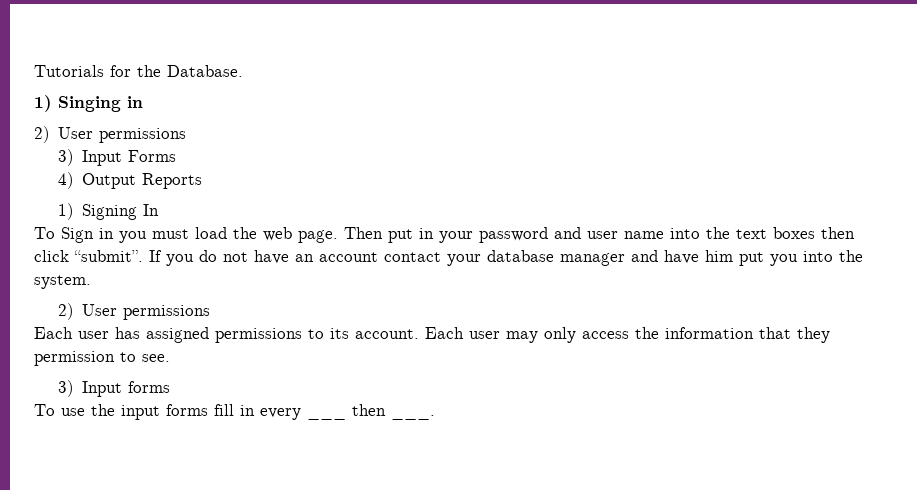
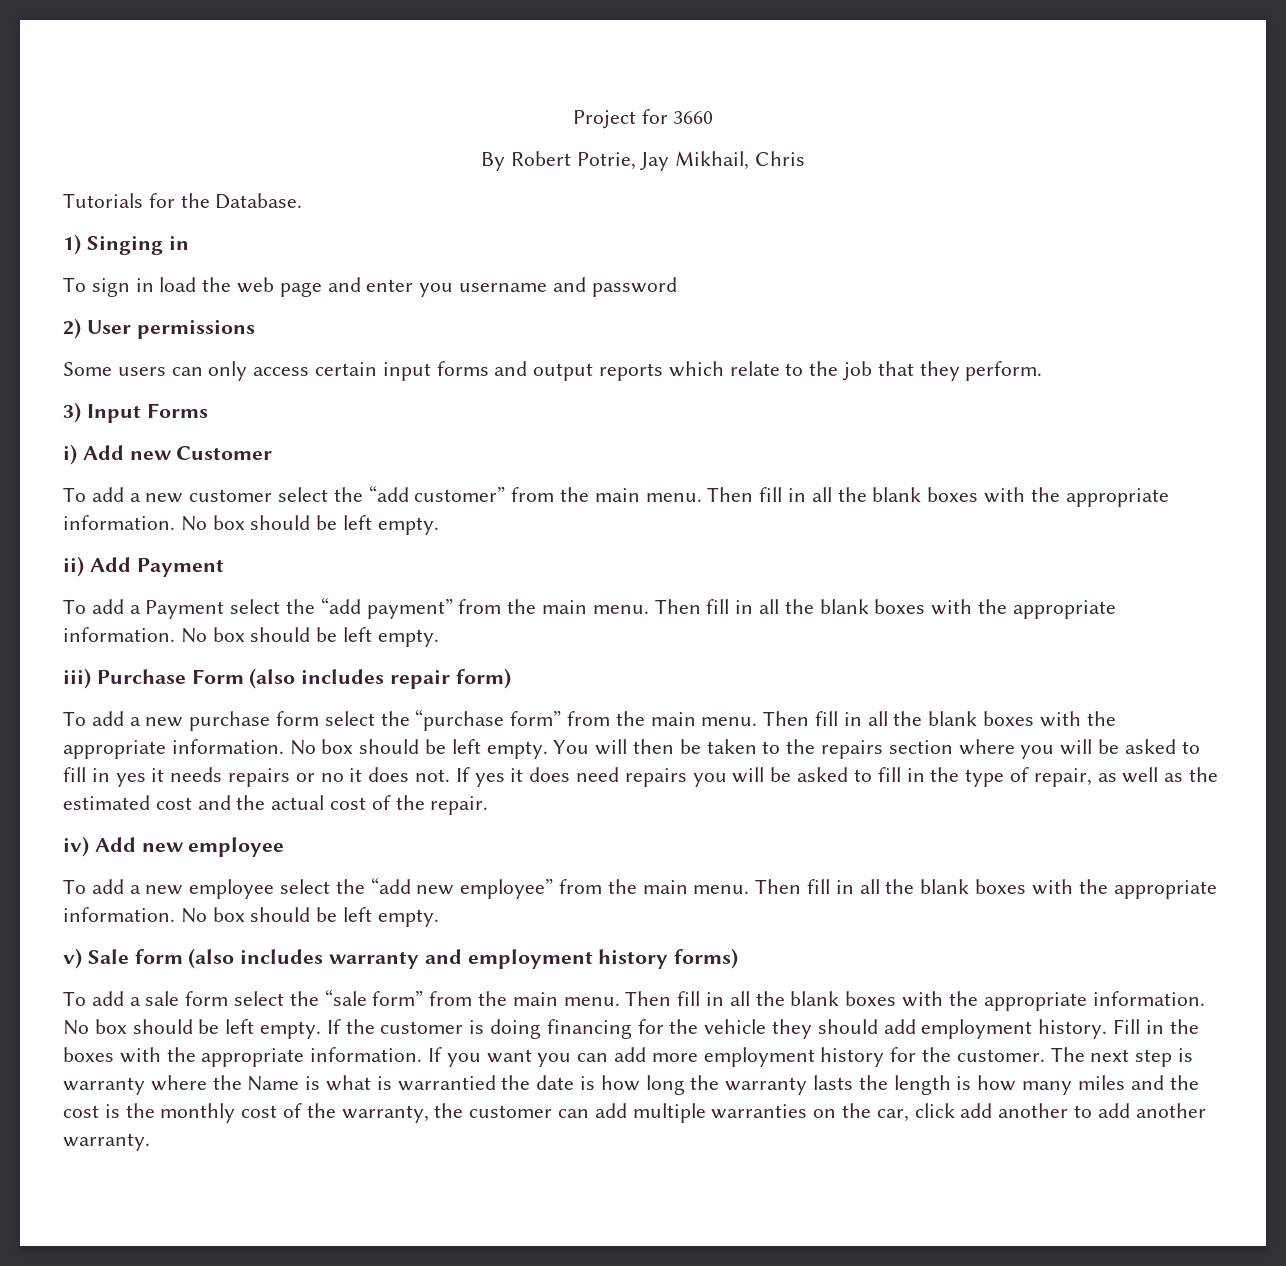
(34, 71) none -> [572,109,714,129] [480,151,806,171] Project for 3660 // By Robert Potrie, Jay Mikhail, Chris //
[34,126,187,143] [57,149,177,166] [57,172,203,189] [57,203,160,220] [34,227,855,243] [34,250,863,266] [34,275,91,289] [57,303,211,320] [34,327,830,343] [34,351,170,366] [57,380,171,397] [34,404,346,420] [352,404,435,420] 2) User permissions // 3) Input Forms // 4) Output Reports // 1) Signing In // To Sign in you must load the web page. Then put in your password and user name into the text boxes then click “submit”. If you do not have an account contact your database manager and have him put you into the system. // 2) User permissions // Each user has assigned permissions to its account. Each user may only access the information that they permission to see. // 3) Input forms // To use the input forms fill in every ___ then ___. -> [63,277,677,297] [63,318,255,339] [63,361,1043,381] [63,402,208,423] [63,444,273,465] [63,485,1169,507] [63,515,439,535] [63,556,224,577] [63,597,1116,619] [63,627,439,647] [63,668,511,689] [63,709,1116,731] [63,739,1200,759] [63,767,1218,787] [63,795,489,815] [63,836,285,857] [63,877,1217,899] [63,907,439,927] [63,948,739,969] [63,989,1205,1011] [63,1019,1199,1039] [63,1047,1194,1067] [63,1075,1199,1095] [63,1103,1206,1123] [63,1133,150,1151] To sign in load the web page and enter you username and password // 2) User permissions // Some users can only access certain input forms and output reports which relate to the job that they perform. // 3) Input Forms // i) Add new Customer // To add a new customer select the “add customer” from the main menu. Then fill in all the blank boxes with the appropriate information. No box should be left empty. // ii) Add Payment // To add a Payment select the “add payment” from the main menu. Then fill in all the blank boxes with the appropriate information. No box should be left empty. // iii) Purchase Form (also includes repair form) // To add a new purchase form select the “purchase form” from the main menu. Then fill in all the blank boxes with the appropriate information. No box should be left empty. You will then be taken to the repairs section where you will be asked to fill in yes it needs repairs or no it does not. If yes it does need repairs you will be asked to fill in the type of repair, as well as the estimated cost and the actual cost of the repair. // iv) Add new employee // To add a new employee select the “add new employee” from the main menu. Then fill in all the blank boxes with the appropriate information. No box should be left empty. // v) Sale form (also includes warranty and employment history forms) // To add a sale form select the “sale form” from the main menu. Then fill in all the blank boxes with the appropriate information. No box should be left empty. If the customer is doing financing for the vehicle they should add employment history. Fill in the boxes with the appropriate information. If you want you can add more employment history for the customer. The next step is warranty where the Name is what is warrantied the date is how long the warranty lasts the length is how many miles and the cost is the monthly cost of the warranty, the customer can add multiple warranties on the car, click add another to add another warranty.

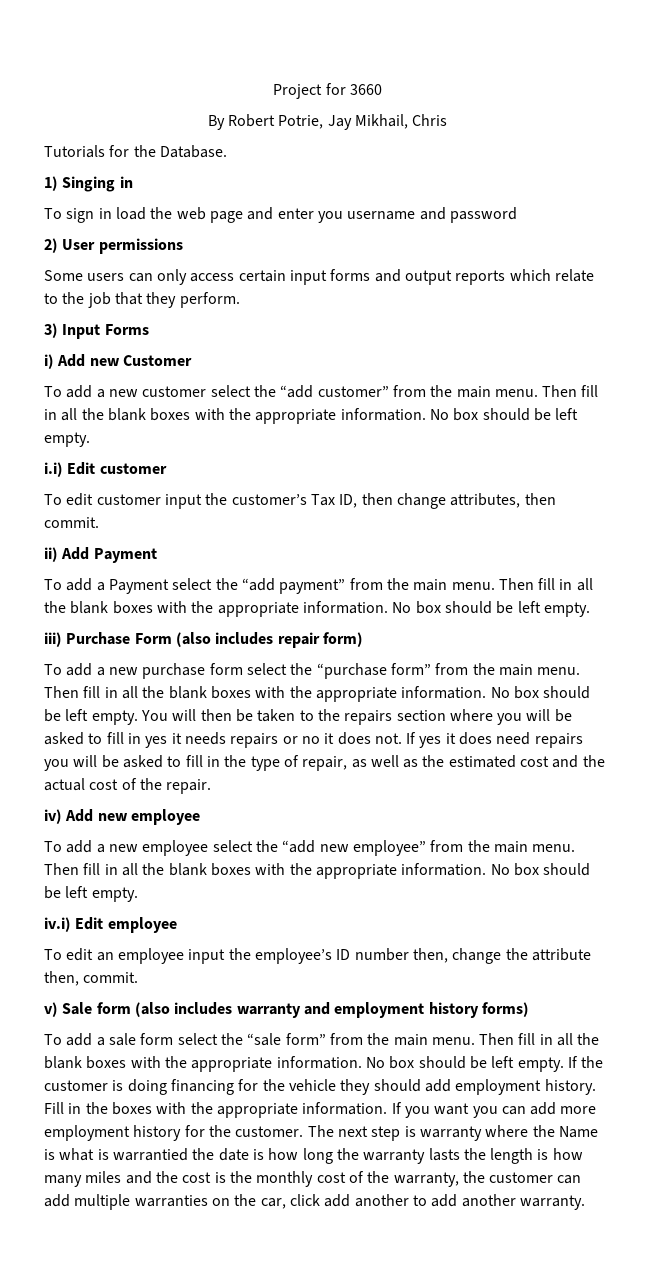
(439, 526) none -> [44,462,167,477] [44,493,556,509] [44,517,99,528] // i.i) Edit customer // To edit customer input the customer’s Tax ID, then change attributes, then commit.
(439, 918) none -> [44,917,177,933] [44,948,591,964] [44,971,139,986] // iv.i) Edit employee // To edit an employee input the employee’s ID number then, change the attribute then, commit.

